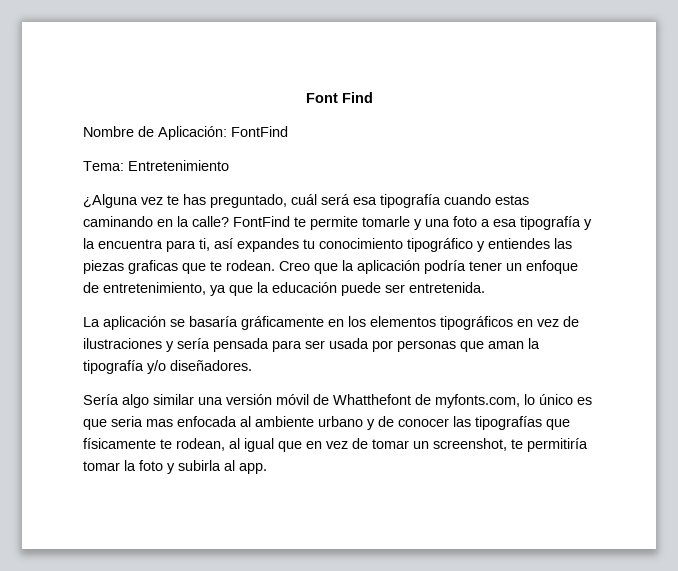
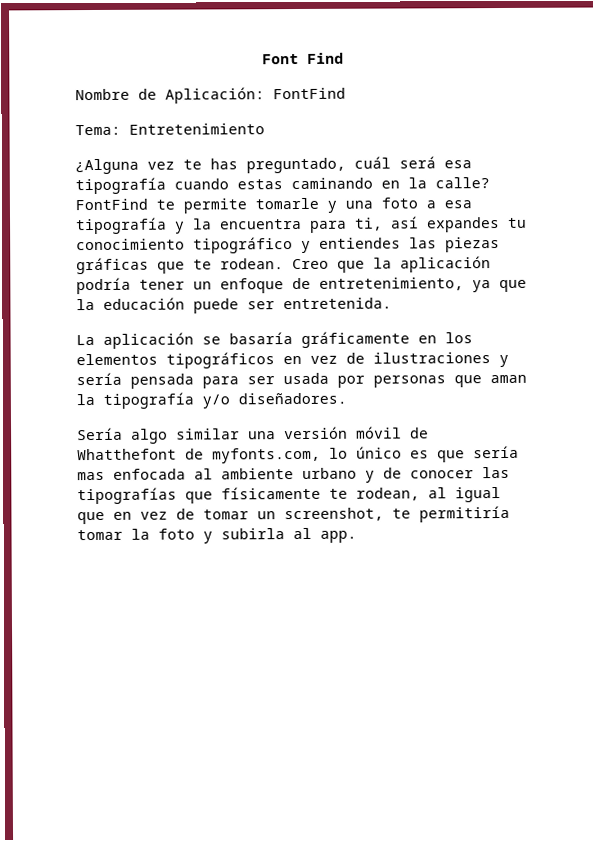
[128,260,178,274] graficas -> [76,257,149,275] gráficas
[111,416,143,427] seria -> [473,445,519,459] sería

